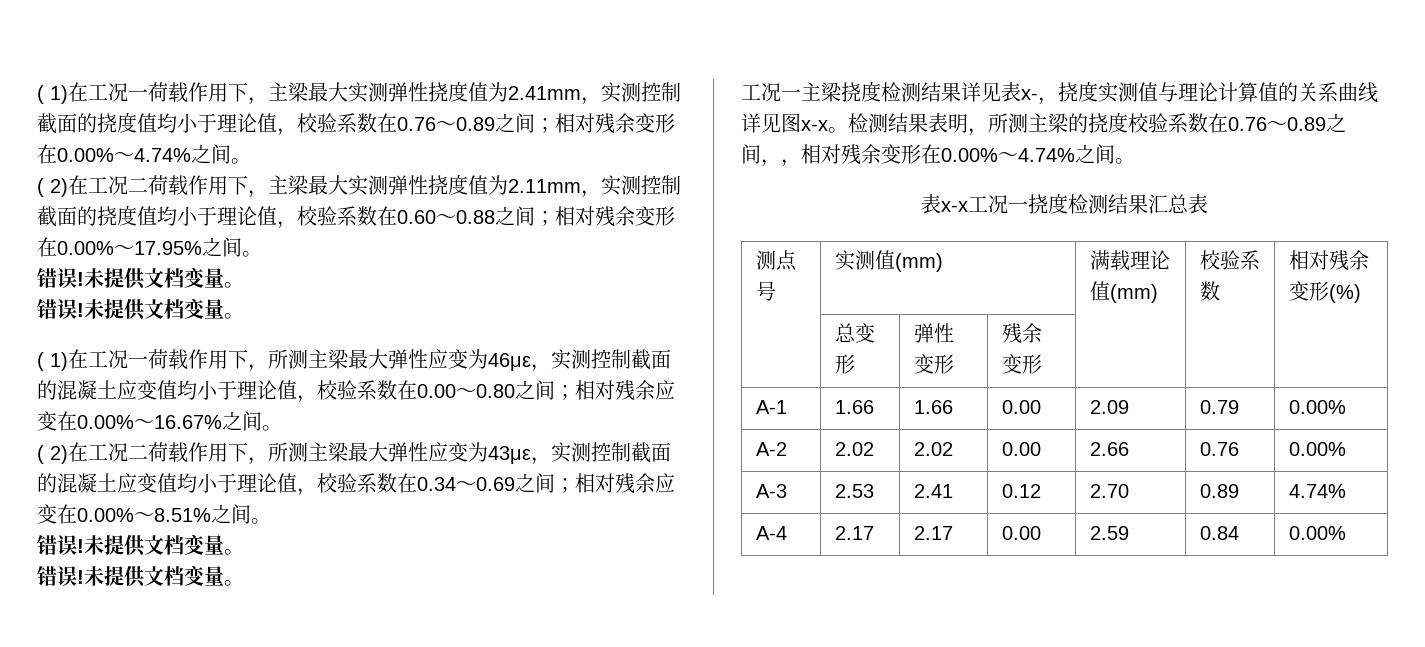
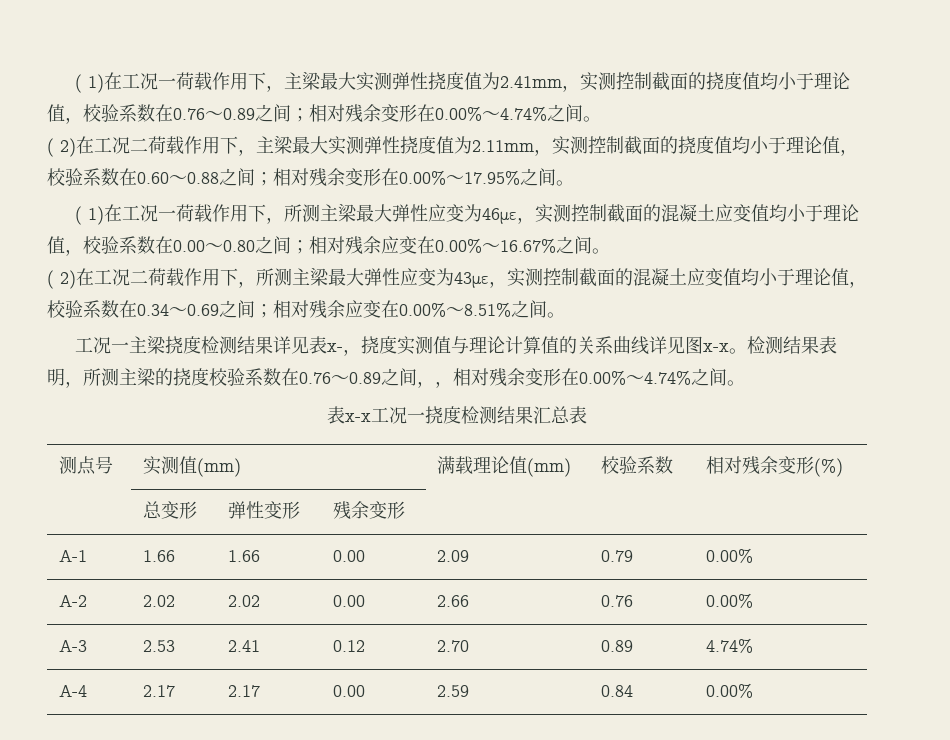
[37,267,244,290] [37,298,244,321] // 错误!未提供文档变量。 // 错误!未提供文档变量。 -> (574, 183) none
[37,534,244,557] [37,565,244,588] // 错误!未提供文档变量。 // 错误!未提供文档变量。 -> (565, 315) none

